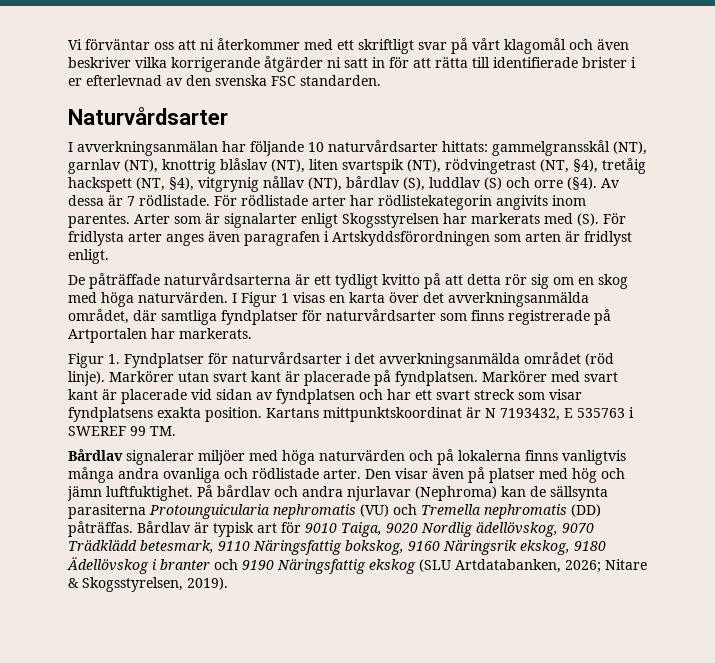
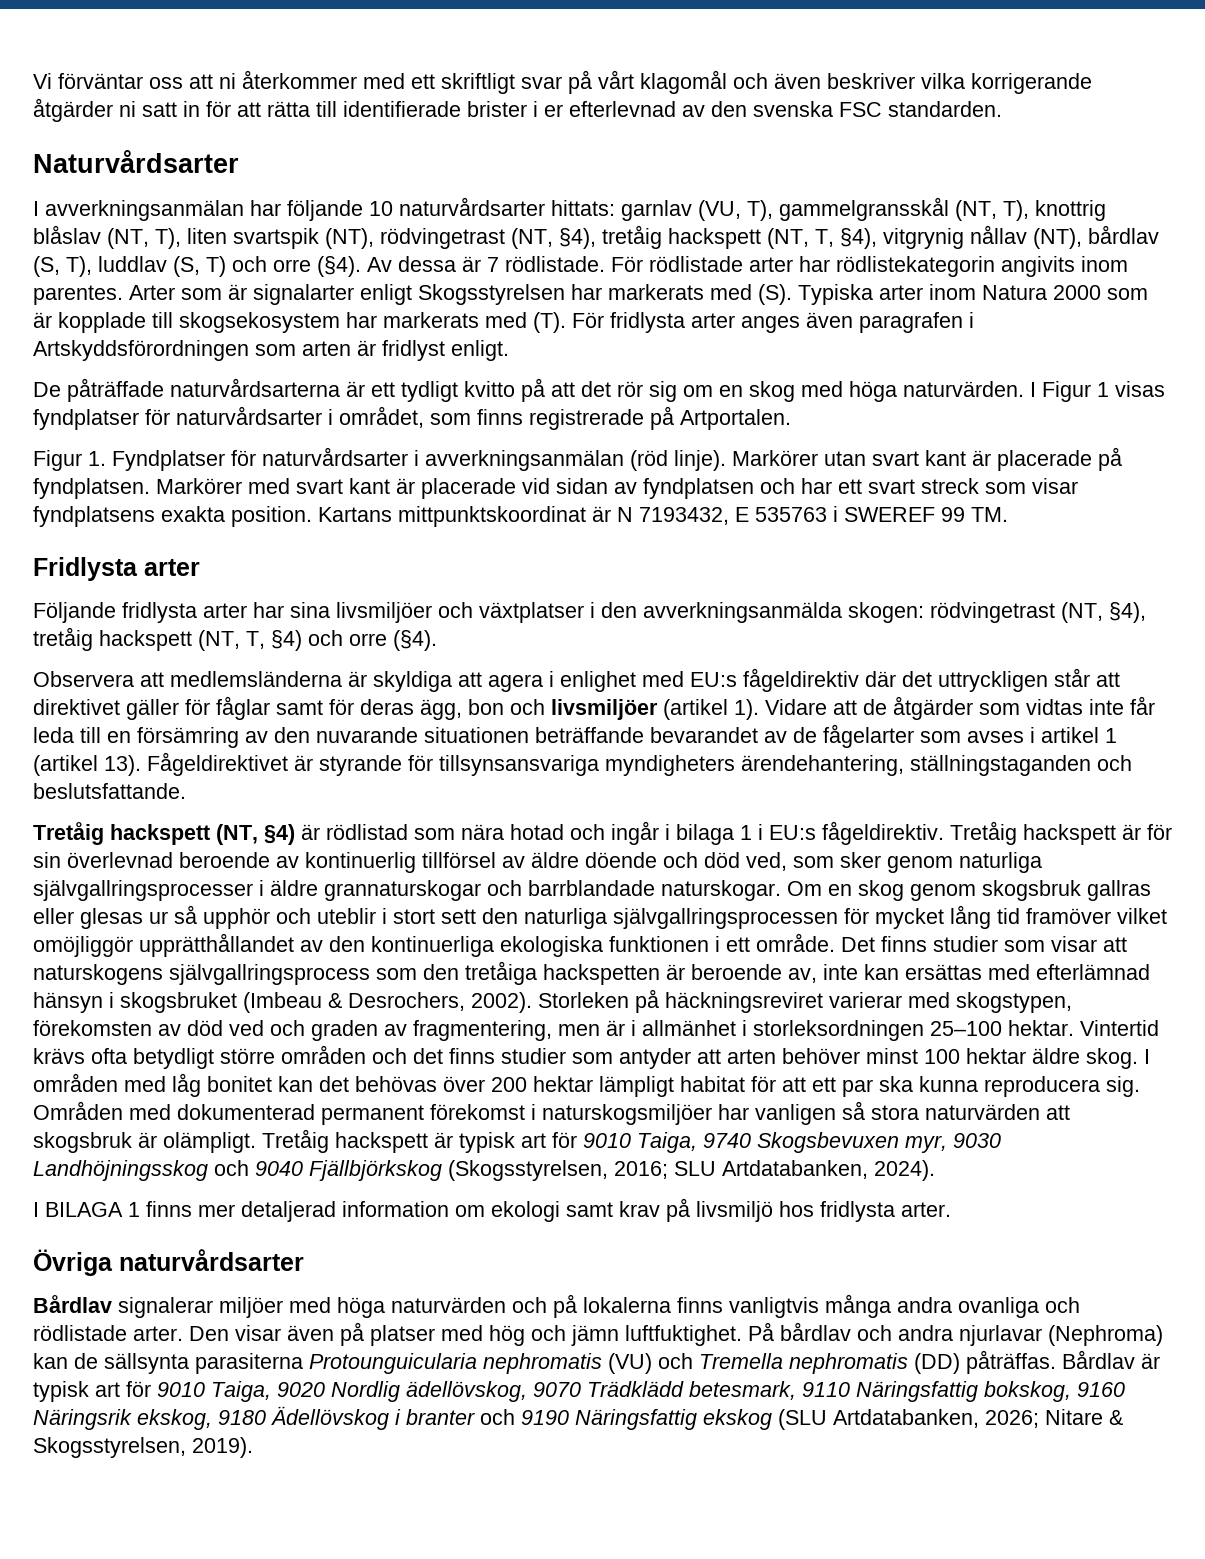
[492,140,647,156] [68,158,305,174] gammelgransskål (NT), garnlav (NT), knottrig blåslav (NT), -> [621,197,1106,221] [33,225,181,249] garnlav (VU, T), gammelgransskål (NT, T), knottrig blåslav (NT, T),
(165, 184) none -> [815,229,834,247] T,
[403,177,502,191] (S), luddlav (S) -> [33,256,226,277] (S, T), luddlav (S, T)
(599, 219) none -> [798,284,1148,305] [33,312,566,333] Typiska arter inom Natura 2000 som är kopplade till skogsekosystem har markerats med (T).
[467,274,501,285] detta -> [581,381,611,397] det
[329,292,589,307] [68,309,217,325] en karta över det avverkningsanmälda området, där samtliga -> (1165, 389) none
(436, 315) none -> [328,406,424,428] i området,
[68,328,252,343] Artportalen har markerats. -> [680,409,791,430] Artportalen.
[354,352,581,368] det avverkningsanmälda området -> [425,450,624,471] avverkningsanmälan
(176, 431) none -> [33,557,200,581] [33,602,1146,623] [33,627,437,651] [33,668,1120,692] [33,696,1155,720] [33,724,1117,748] [33,752,1132,776] [33,783,186,799] [33,821,1172,845] [33,852,1042,873] [33,880,1151,901] [33,905,1167,929] [33,933,1127,957] [33,961,1150,985] [33,989,1072,1013] [33,1020,1159,1041] [33,1045,1150,1069] [33,1073,1140,1097] [33,1101,1070,1125] [33,1129,1001,1153] [33,1160,935,1181] [33,1198,951,1222] [33,1249,304,1276] // Fridlysta arter // Följande fridlysta arter har sina livsmiljöer och växtplatser i den avverkningsanmälda skogen: rödvingetrast (NT, §4), tretåig hackspett (NT, T, §4) och orre (§4). // Observera att medlemsländerna är skyldiga att agera i enlighet med EU:s fågeldirektiv där det uttryckligen står att direktivet gäller för fåglar samt för deras ägg, bon och livsmiljöer (artikel 1). Vidare att de åtgärder som vidtas inte får leda till en försämring av den nuvarande situationen beträffande bevarandet av de fågelarter som avses i artikel 1 (artikel 13). Fågeldirektivet är styrande för tillsynsansvariga myndigheters ärendehantering, ställningstaganden och beslutsfattande. // Tretåig hackspett (NT, §4) är rödlistad som nära hotad och ingår i bilaga 1 i EU:s fågeldirektiv. Tretåig hackspett är för sin överlevnad beroende av kontinuerlig tillförsel av äldre döende och död ved, som sker genom naturliga självgallringsprocesser i äldre grannaturskogar och barrblandade naturskogar. Om en skog genom skogsbruk gallras eller glesas ur så upphör och uteblir i stort sett den naturliga självgallringsprocessen för mycket lång tid framöver vilket omöjliggör upprätthållandet av den kontinuerliga ekologiska funktionen i ett område. Det finns studier som visar att naturskogens självgallringsprocess som den tretåiga hackspetten är beroende av, inte kan ersättas med efterlämnad hänsyn i skogsbruket (Imbeau & Desrochers, 2002). Storleken på häckningsreviret varierar med skogstypen, förekomsten av död ved och graden av fragmentering, men är i allmänhet i storleksordningen 25–100 hektar. Vintertid krävs ofta betydligt större områden och det finns studier som antyder att arten behöver minst 100 hektar äldre skog. I områden med låg bonitet kan det behövas över 200 hektar lämpligt habitat för att ett par ska kunna reproducera sig. Områden med dokumenterad permanent förekomst i naturskogsmiljöer har vanligen så stora naturvärden att skogsbruk är olämpligt. Tretåig hackspett är typisk art för 9010 Taiga, 9740 Skogsbevuxen myr, 9030 Landhöjningsskog och 9040 Fjällbjörkskog (Skogsstyrelsen, 2016; SLU Artdatabanken, 2024). // I BILAGA 1 finns mer detaljerad information om ekologi samt krav på livsmiljö hos fridlysta arter. // Övriga naturvårdsarter

